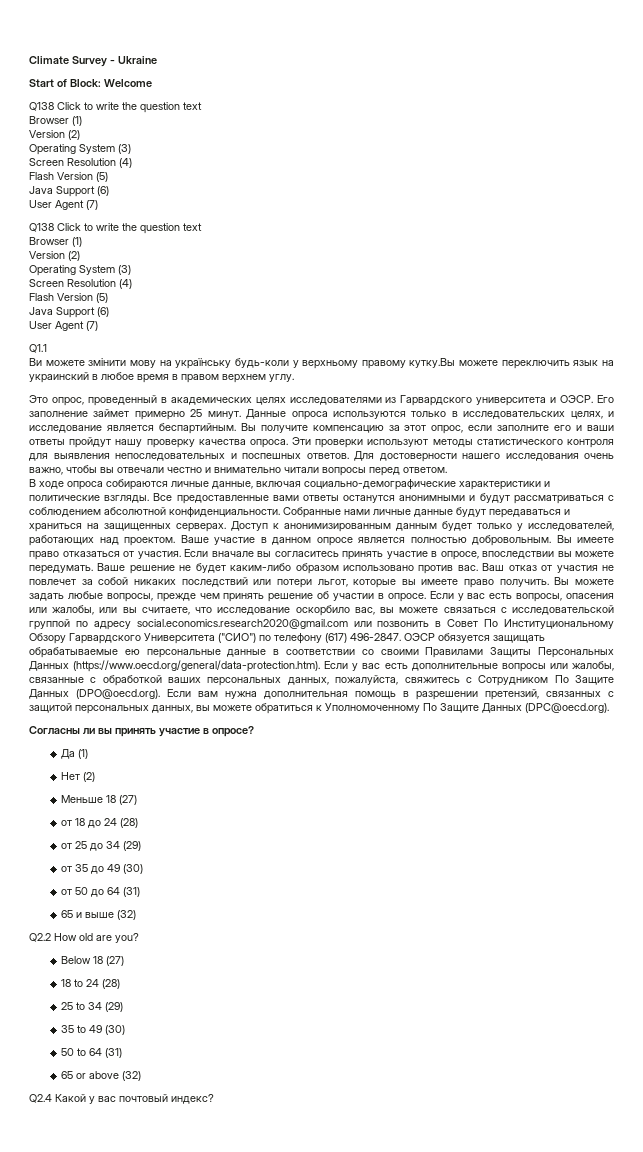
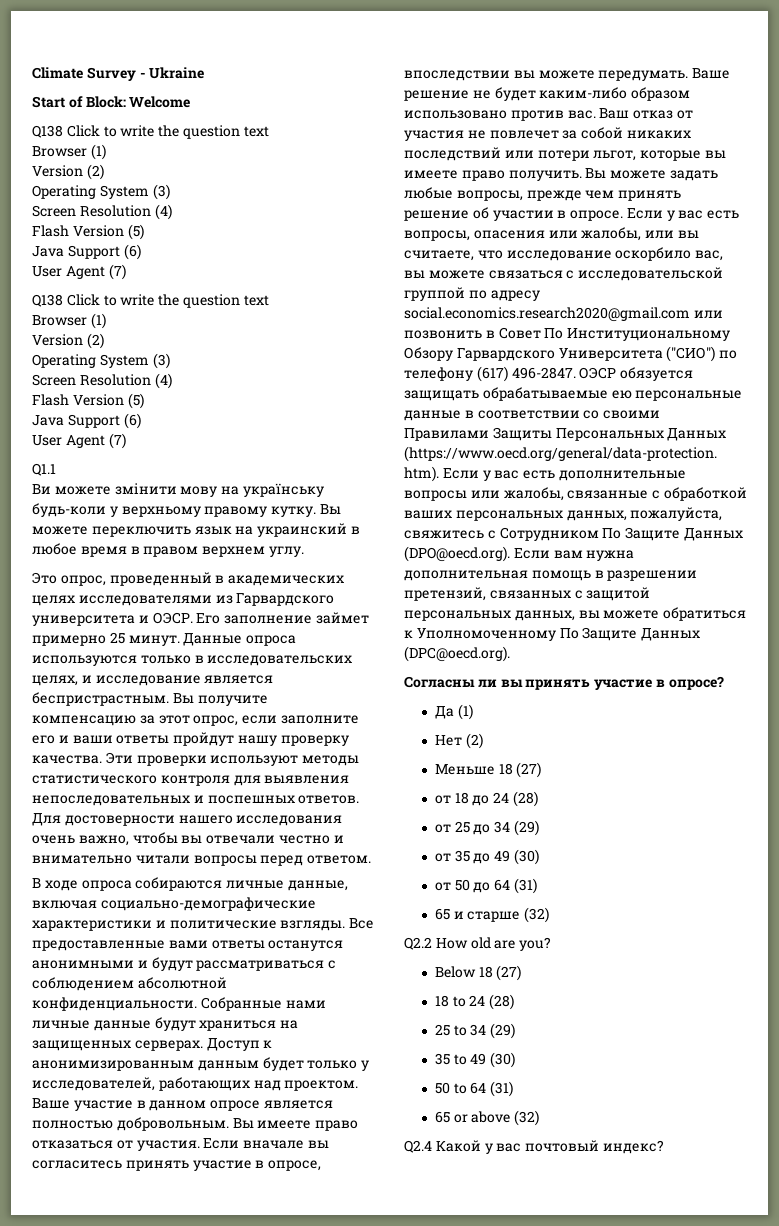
[409,358,456,368] кутку.Вы -> [271,504,341,517] кутку. Вы
[158,423,236,434] беспартийным. -> [32,692,169,706] беспристрастным.
[198,439,288,448] качества опроса. -> [32,755,102,764] качества.
[489,509,570,518] передаваться и -> (196, 1024) none
[84,912,114,918] выше -> [467,911,521,922] старше

